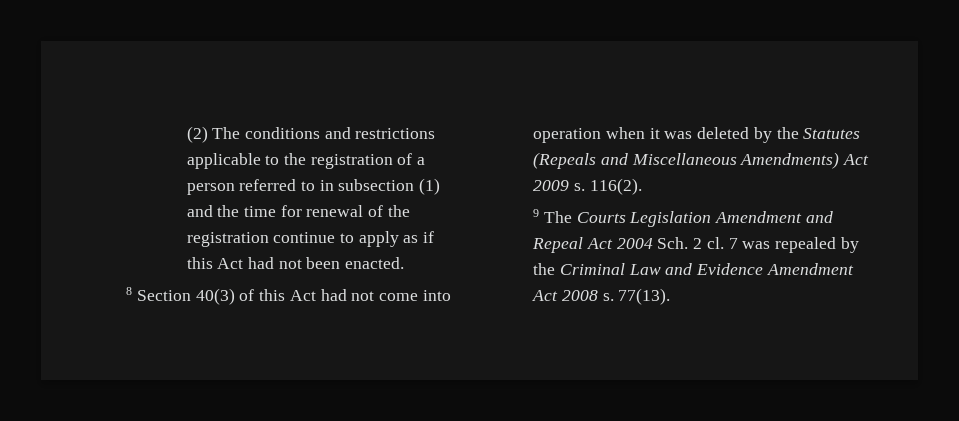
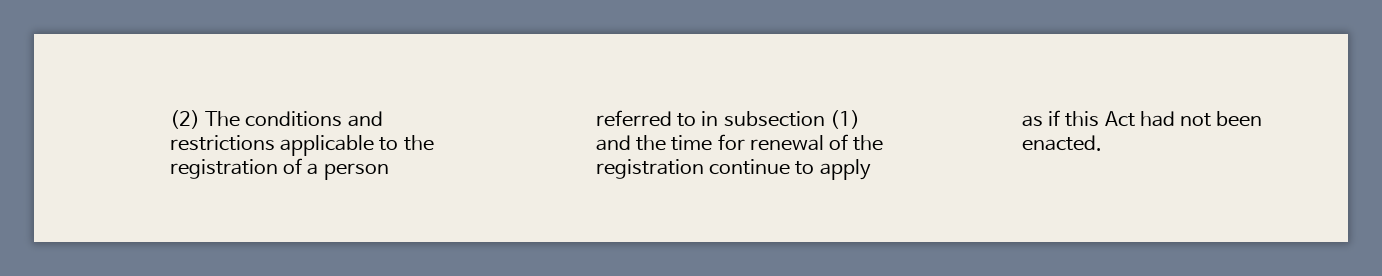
[126,287,451,305] [533,127,861,143] [533,152,870,169] [533,178,642,195] [533,209,833,227] [532,237,859,253] [533,263,854,275] [532,288,671,305] // 8 Section 40(3) of this Act had not come into operation when it was deleted by the Statutes (Repeals and Miscellaneous Amendments) Act 2009 s. 116(2). // 9 The Courts Legislation Amendment and Repeal Act 2004 Sch. 2 cl. 7 was repealed by the Criminal Law and Evidence Amendment Act 2008 s. 77(13). -> (1102, 143) none

